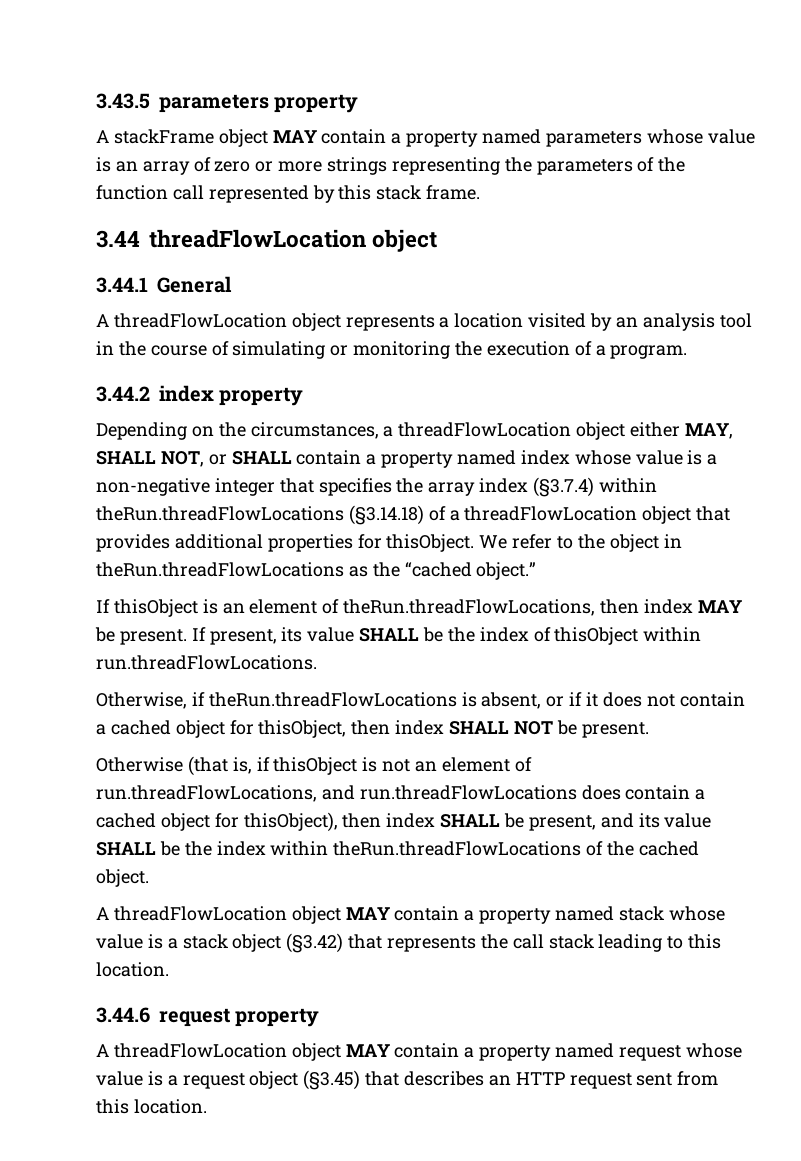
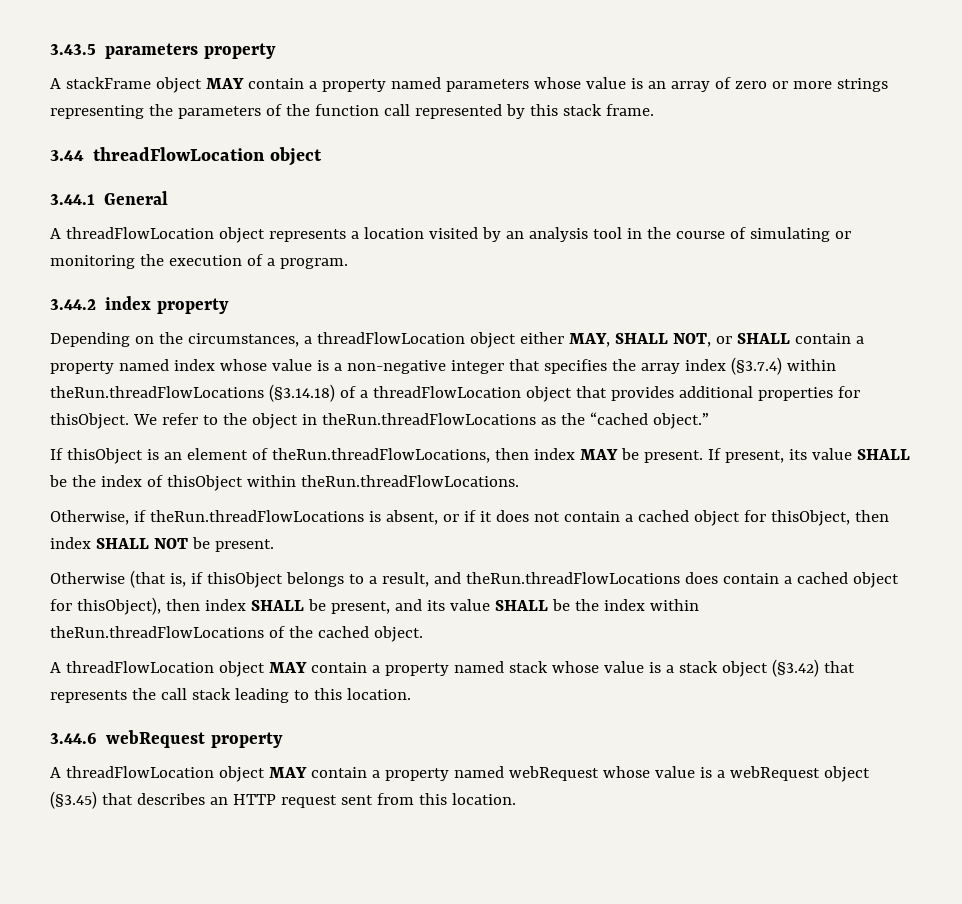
[96,655,317,670] run.threadFlowLocations. -> [300,475,519,487] theRun.threadFlowLocations.
[362,757,532,772] [96,785,577,802] is not an element of run.threadFlowLocations, and run.threadFlowLocations -> [285,572,680,587] belongs to a result, and theRun.threadFlowLocations
[159,1008,230,1027] request -> [106,730,206,748] webRequest
[618,1043,742,1061] [96,1071,245,1089] request whose value is a request -> [508,766,820,781] webRequest whose value is a webRequest

